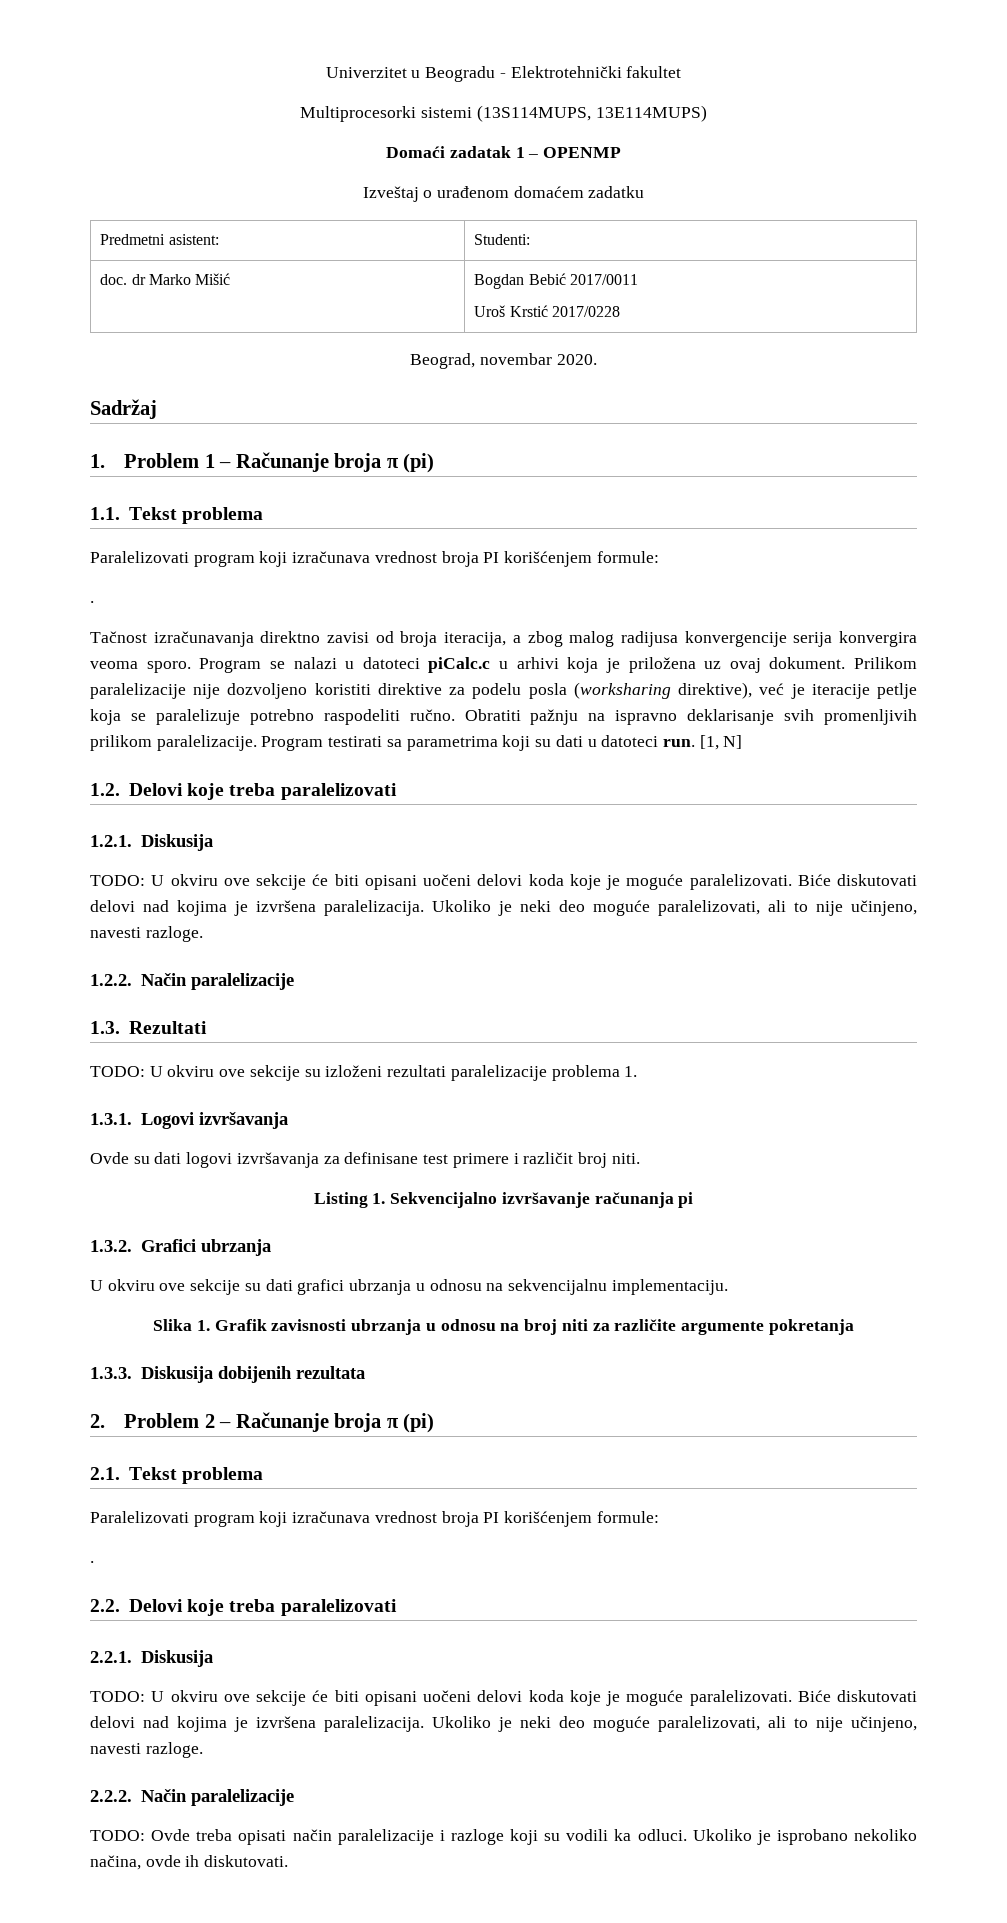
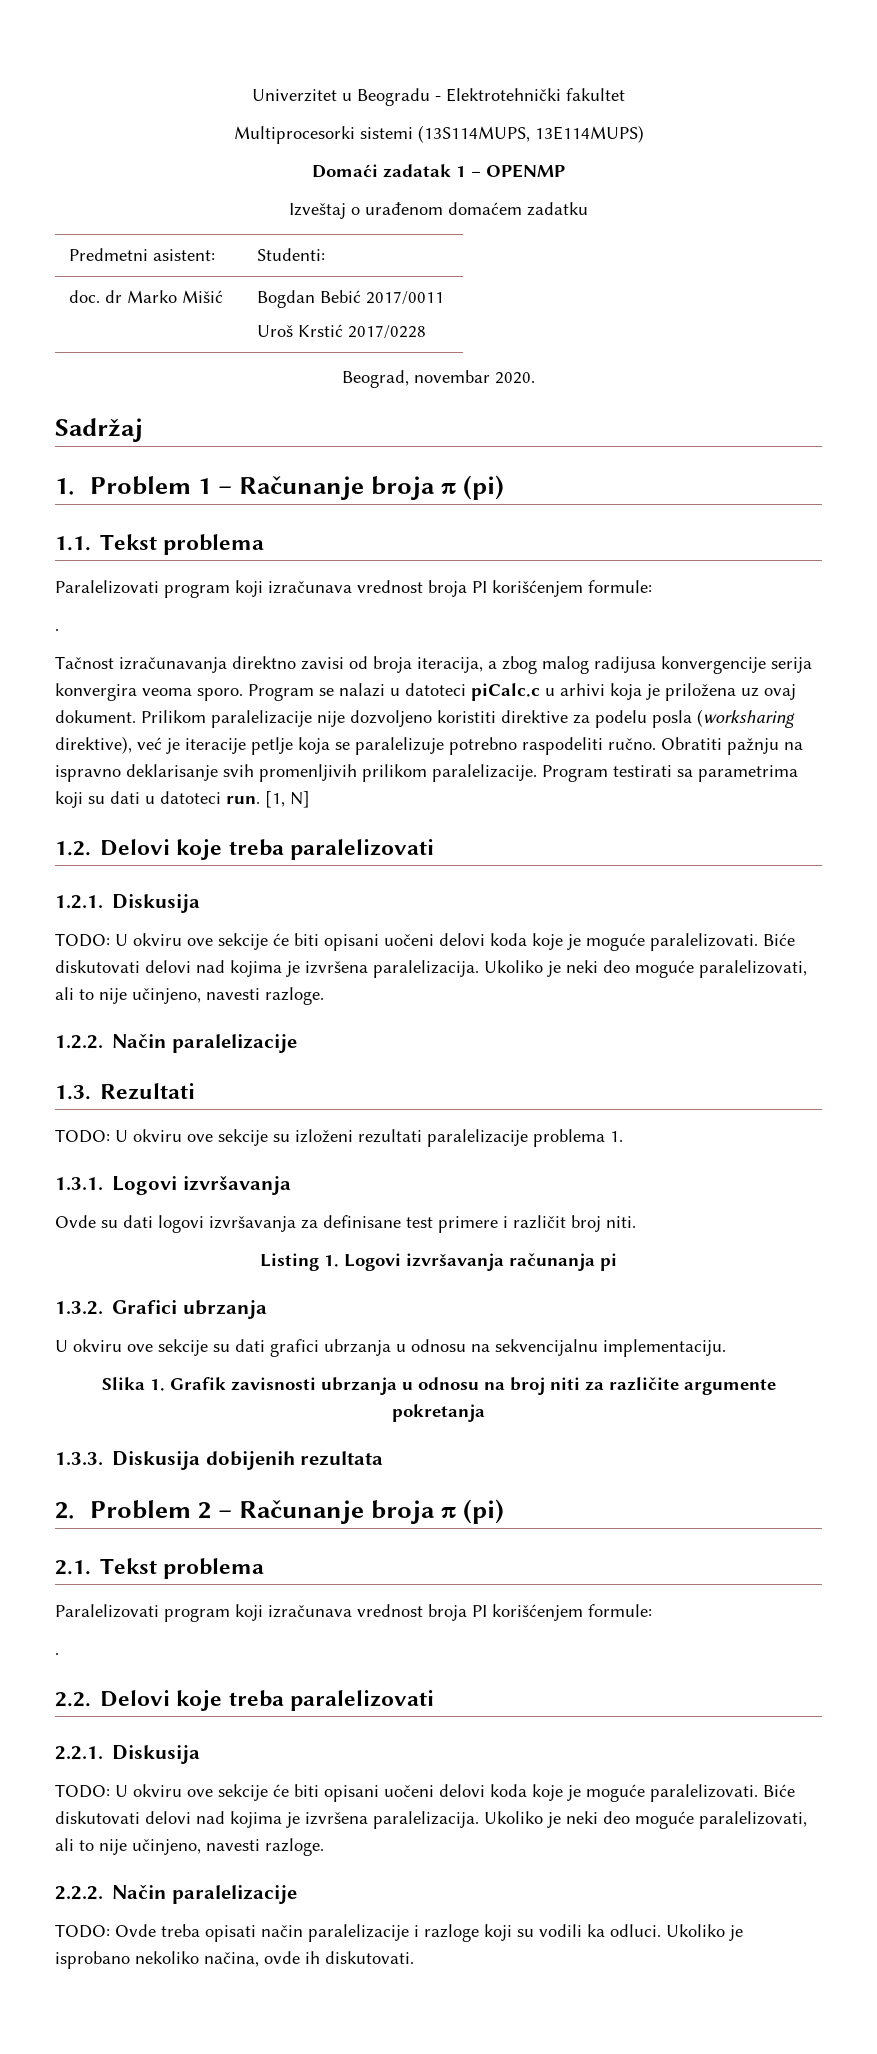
[390,1192,590,1208] Sekvencijalno izvršavanje -> [344,1253,504,1271] Logovi izvršavanja

